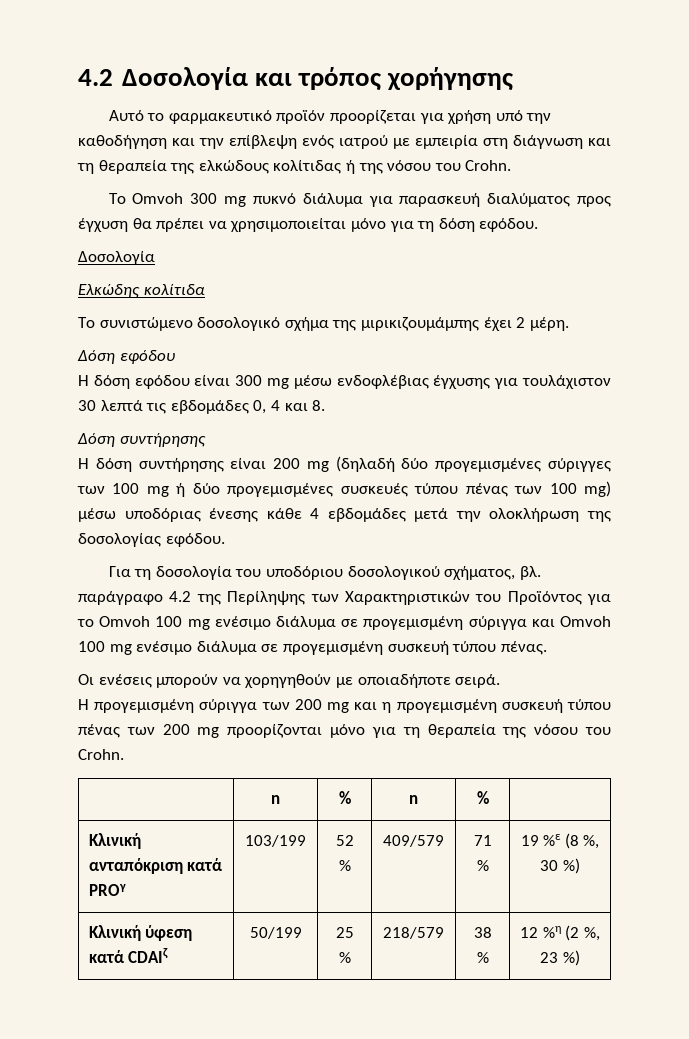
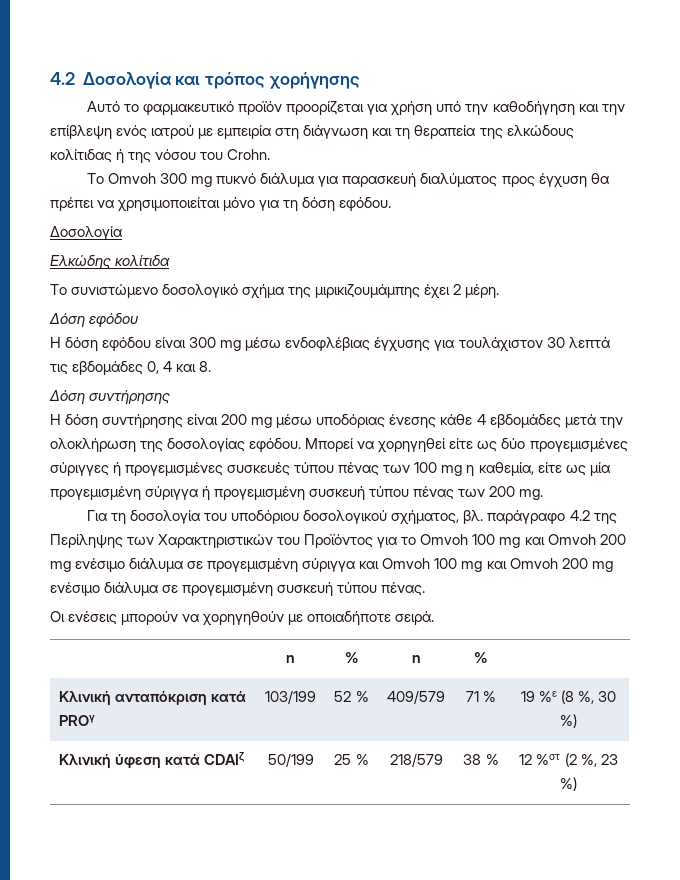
[335,456,611,472] [77,481,611,497] (δηλαδή δύο προγεμισμένες σύριγγες των 100 mg ή δύο προγεμισμένες συσκευές τύπου πένας των 100 mg) -> (273, 422) none
(225, 540) none -> [305,438,628,453] [50,462,610,477] [50,486,544,501] Μπορεί να χορηγηθεί είτε ως δύο προγεμισμένες σύριγγες ή προγεμισμένες συσκευές τύπου πένας των 100 mg η καθεμία, είτε ως μία προγεμισμένη σύριγγα ή προγεμισμένη συσκευή τύπου πένας των 200 mg.
(210, 624) none -> [524,534,626,545] [50,561,71,572] και Omvoh 200 mg
(132, 649) none -> [486,558,613,572] και Omvoh 200 mg
[78,699,611,713] [78,724,611,738] [78,749,124,760] // Η προγεμισμένη σύριγγα των 200 mg και η προγεμισμένη συσκευή τύπου πένας των 200 mg προορίζονται μόνο για τη θεραπεία της νόσου του Crohn. -> (435, 618) none
[542,926,561,938] %η -> [536,754,561,765] %στ

